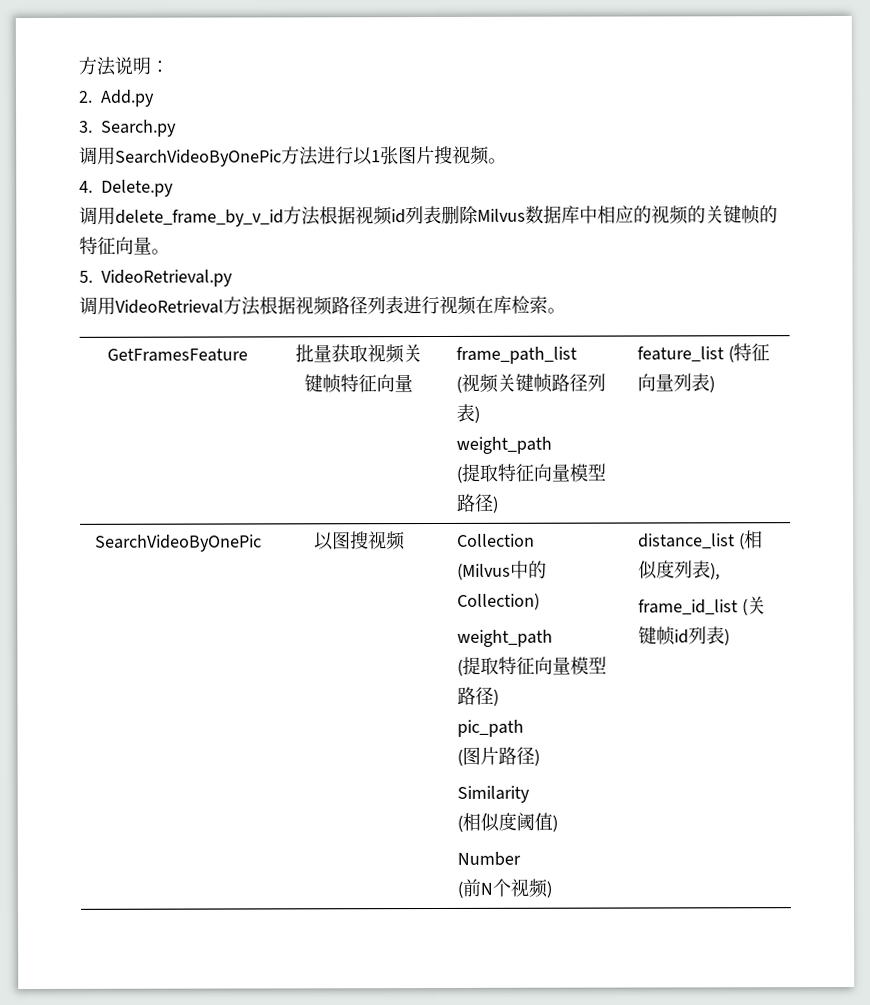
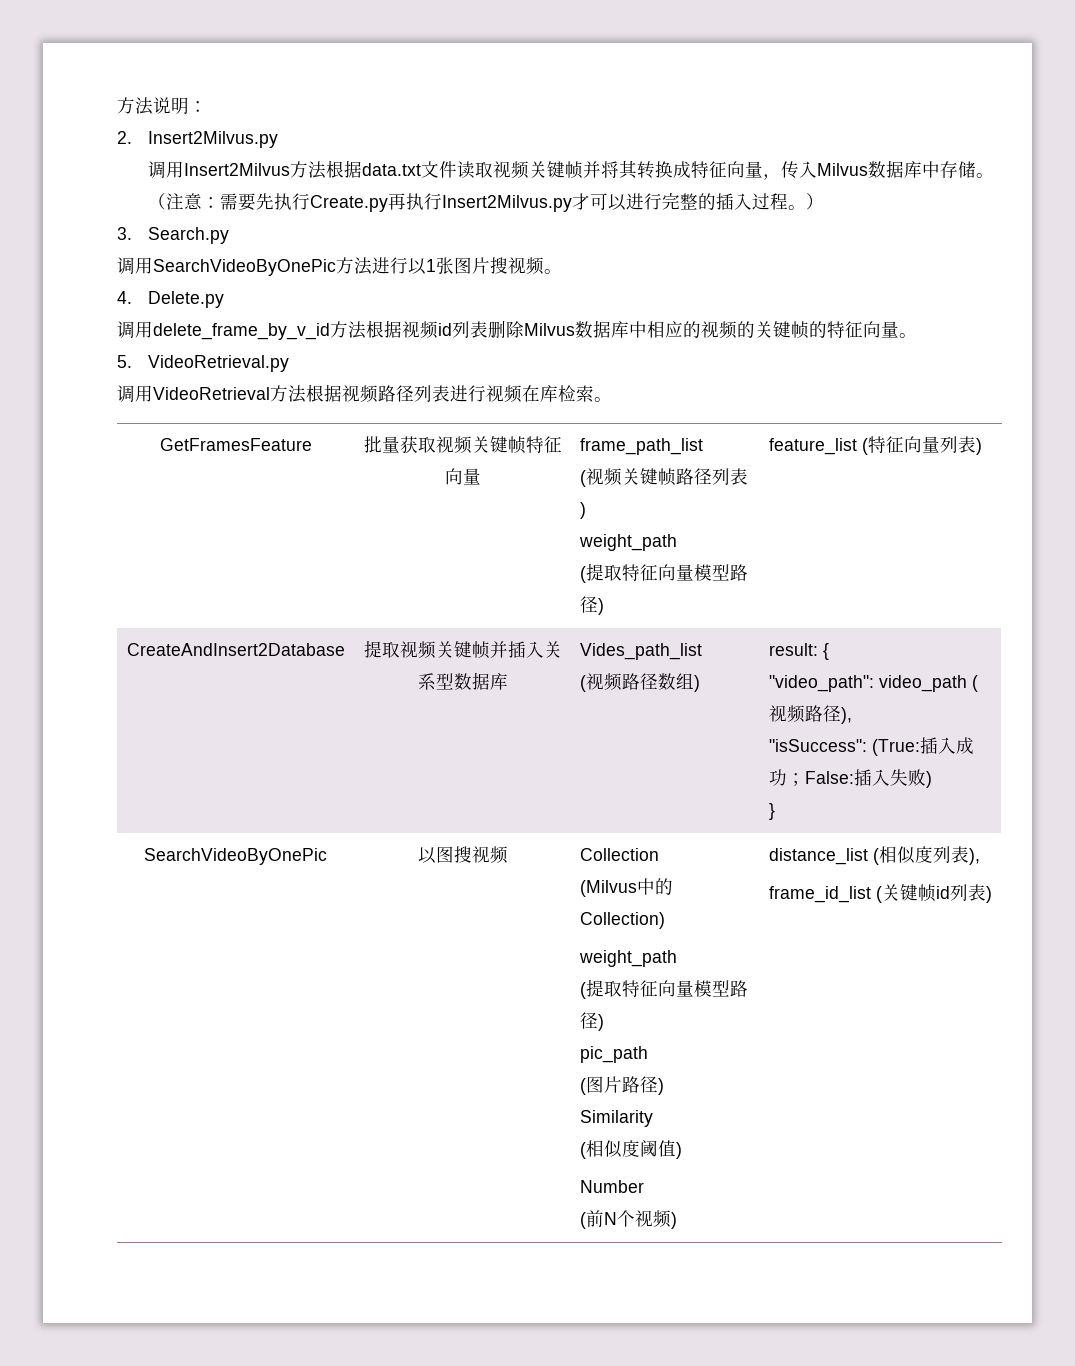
[100,89,155,107] Add.py -> [147,131,278,148] [147,160,994,180] [147,192,824,212] Insert2Milvus.py // 调用Insert2Milvus方法根据data.txt文件读取视频关键帧并将其转换成特征向量，传入Milvus数据库中存储。（注意：需要先执行Create.py再执行Insert2Milvus.py才可以进行完整的插入过程。）
(715, 384) none -> [126,643,345,656] [363,640,562,659] [417,672,508,690] [579,643,702,660] [579,673,700,692] [768,643,829,660] [768,675,978,692] [768,705,852,724] [768,737,974,756] [768,769,932,788] [768,803,775,820] // CreateAndInsert2Database | 提取视频关键帧并插入关系型数据库 | Vides_path_list // (视频路径数组) | result: { // "video_path": video_path (视频路径), // "isSuccess": (True:插入成功；False:插入失败) // }

